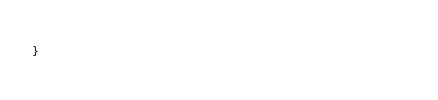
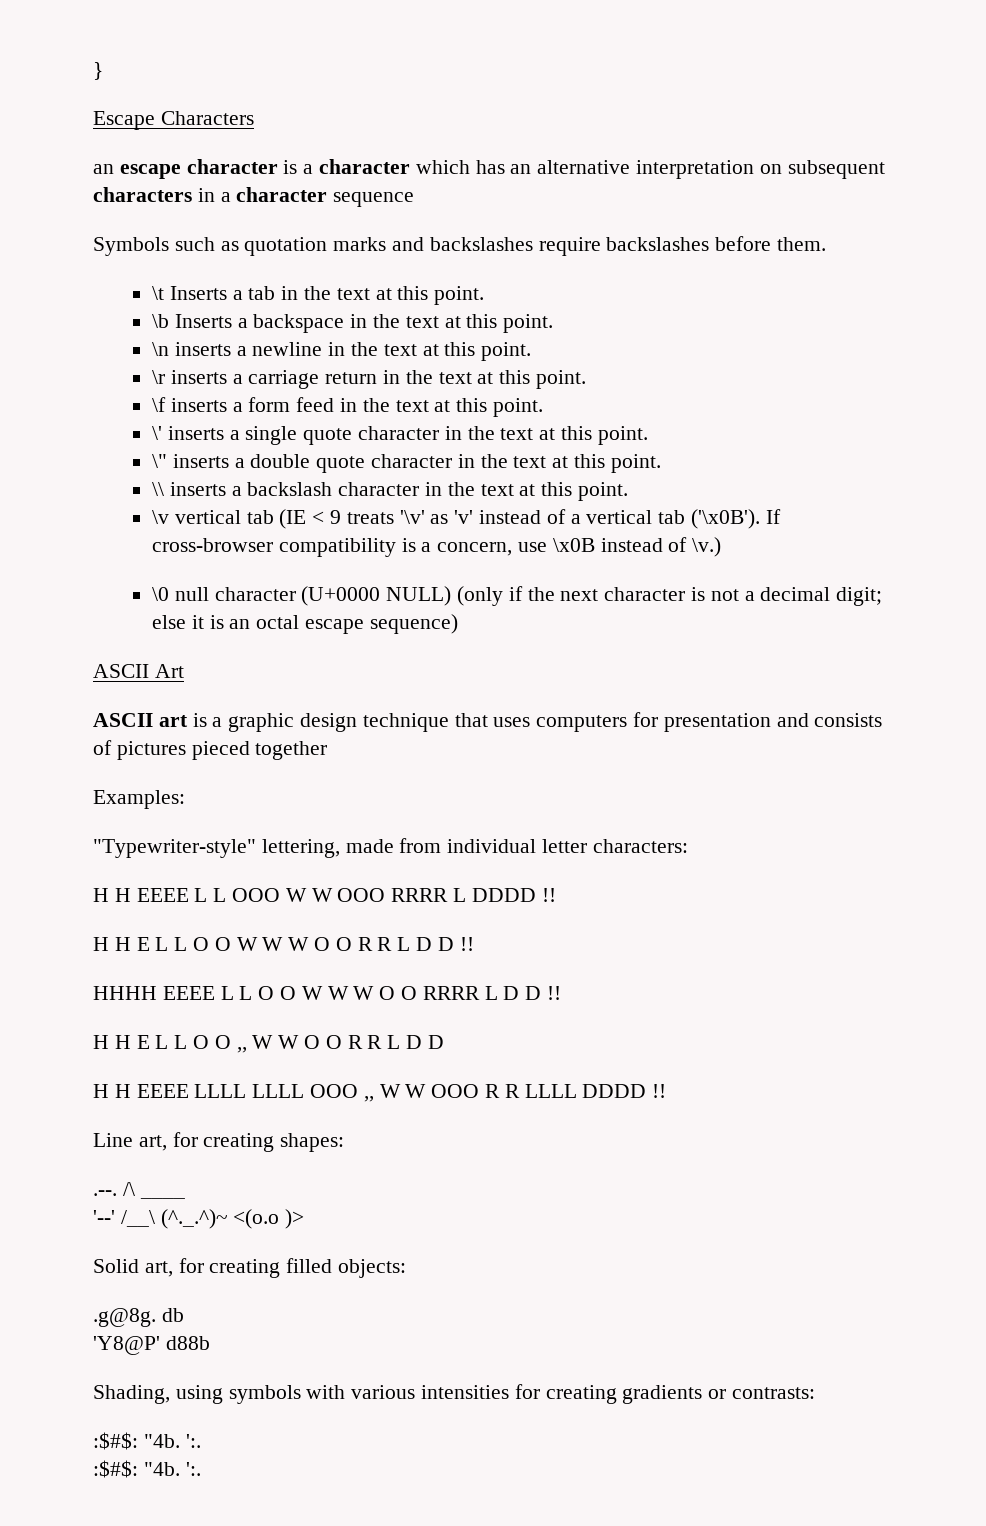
(39, 51) none -> [93,111,254,130] [93,159,885,179] [93,187,415,207] [93,236,827,256] [151,286,485,305] [151,314,554,333] [151,342,532,361] [151,370,586,389] [151,397,543,417] [151,426,648,445] [151,454,661,473] [151,482,628,501] [151,509,781,529] [151,537,722,557] [151,586,883,606] [151,614,458,634] [93,664,184,678] [93,712,883,732] [93,740,328,760] [93,790,185,809] [93,838,688,858] [93,888,556,902] [93,937,474,951] [93,986,562,1000] [93,1035,444,1053] [93,1084,667,1102] [93,1132,345,1152] [93,1182,135,1196] [139,1196,185,1199] [93,1209,305,1229] [93,1258,407,1278] [93,1308,184,1327] [93,1336,210,1355] [93,1384,816,1404] [93,1432,201,1450] [93,1460,201,1478] // Escape Characters // an escape character is a character which has an alternative interpretation on subsequent characters in a character sequence // Symbols such as quotation marks and backslashes require backslashes before them. // \t Inserts a tab in the text at this point. // \b Inserts a backspace in the text at this point. // \n inserts a newline in the text at this point. // \r inserts a carriage return in the text at this point. // \f inserts a form feed in the text at this point. // \' inserts a single quote character in the text at this point. // \" inserts a double quote character in the text at this point. // \\ inserts a backslash character in the text at this point. // \v vertical tab (IE < 9 treats '\v' as 'v' instead of a vertical tab ('\x0B'). If cross-browser compatibility is a concern, use \x0B instead of \v.) // \0 null character (U+0000 NULL) (only if the next character is not a decimal digit; else it is an octal escape sequence) // ASCII Art // ASCII art is a graphic design technique that uses computers for presentation and consists of pictures pieced together // Examples: // "Typewriter-style" lettering, made from individual letter characters: // H H EEEE L L OOO W W OOO RRRR L DDDD !! // H H E L L O O W W W O O R R L D D !! // HHHH EEEE L L O O W W W O O RRRR L D D !! // H H E L L O O ,, W W O O R R L D D // H H EEEE LLLL LLLL OOO ,, W W OOO R R LLLL DDDD !! // Line art, for creating shapes: // .--. /\ ____ // '--' /__\ (^._.^)~ <(o.o )> // Solid art, for creating filled objects: // .g@8g. db // 'Y8@P' d88b // Shading, using symbols with various intensities for creating gradients or contrasts: // :$#$: "4b. ':. // :$#$: "4b. ':.

